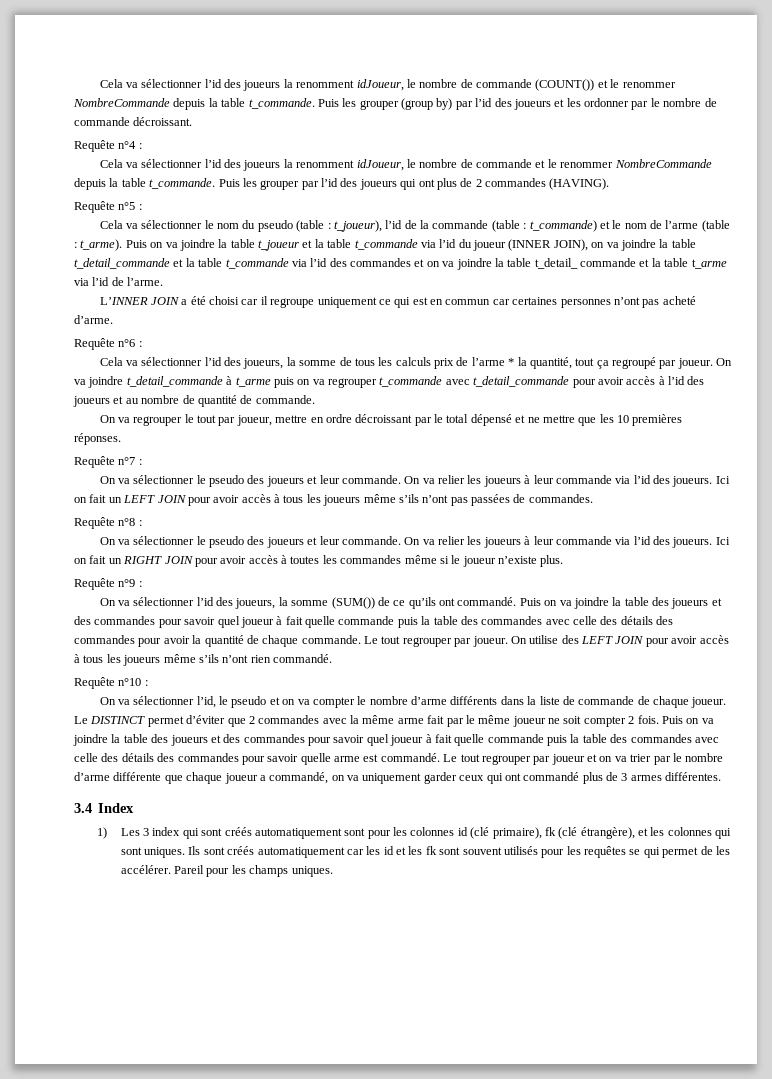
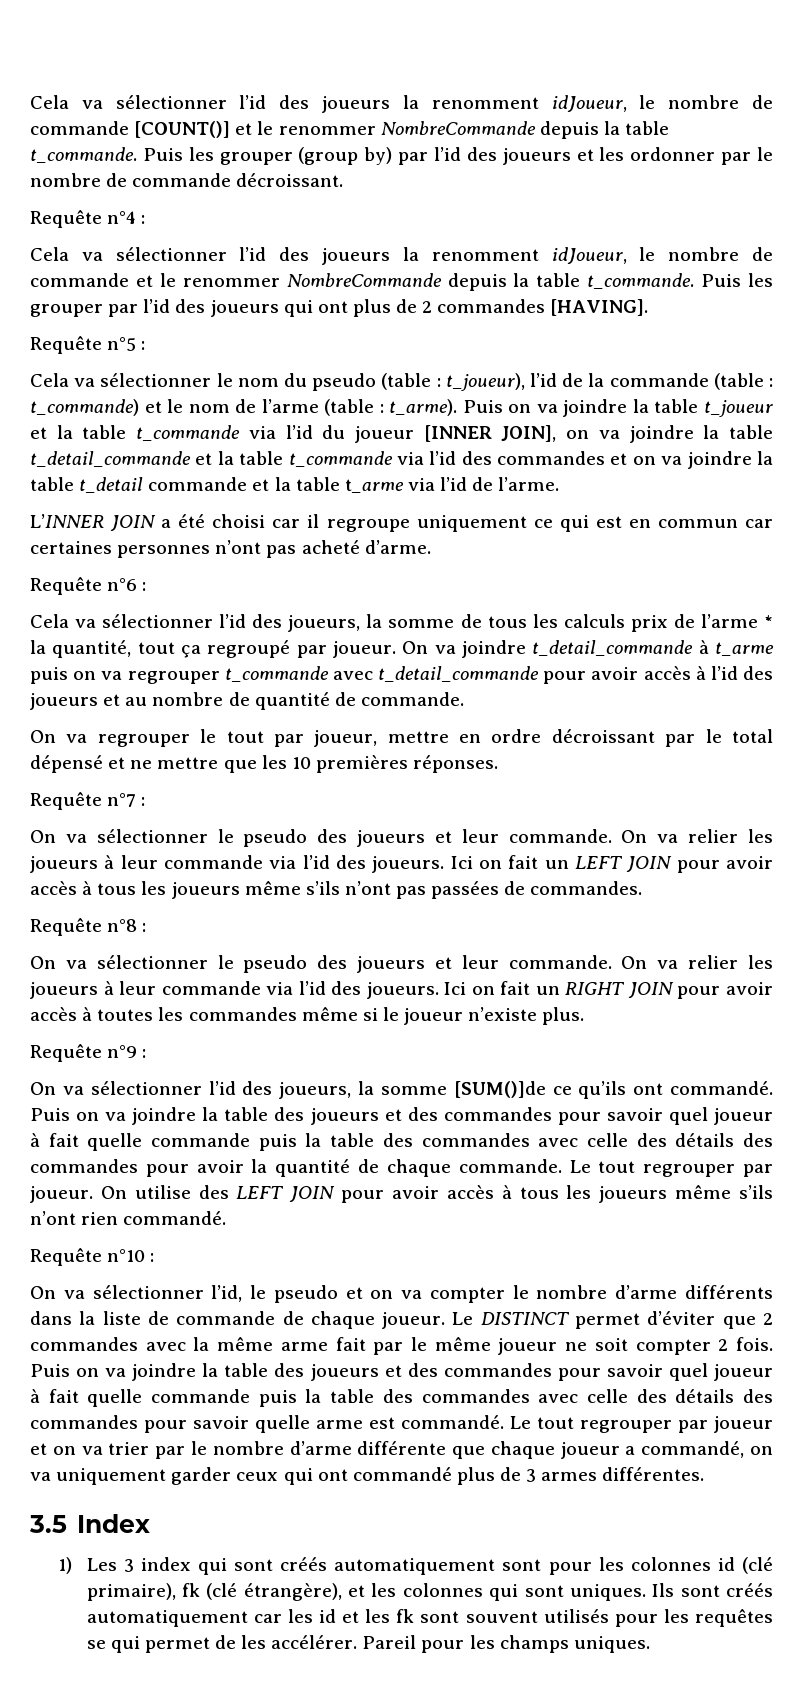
[535,79,595,91] (COUNT()) -> [134,121,231,138] [COUNT()]
[549,178,610,190] (HAVING). -> [550,299,649,316] [HAVING].
[508,239,588,251] (INNER JOIN), -> [423,425,557,442] [INNER JOIN],
[534,258,578,269] t_detail_ -> [79,477,144,493] t_detail
[331,597,390,609] (SUM()) de -> [453,1081,546,1098] [SUM()]de
[74,803,92,813] 3.4 -> [29,1515,67,1533] 3.5

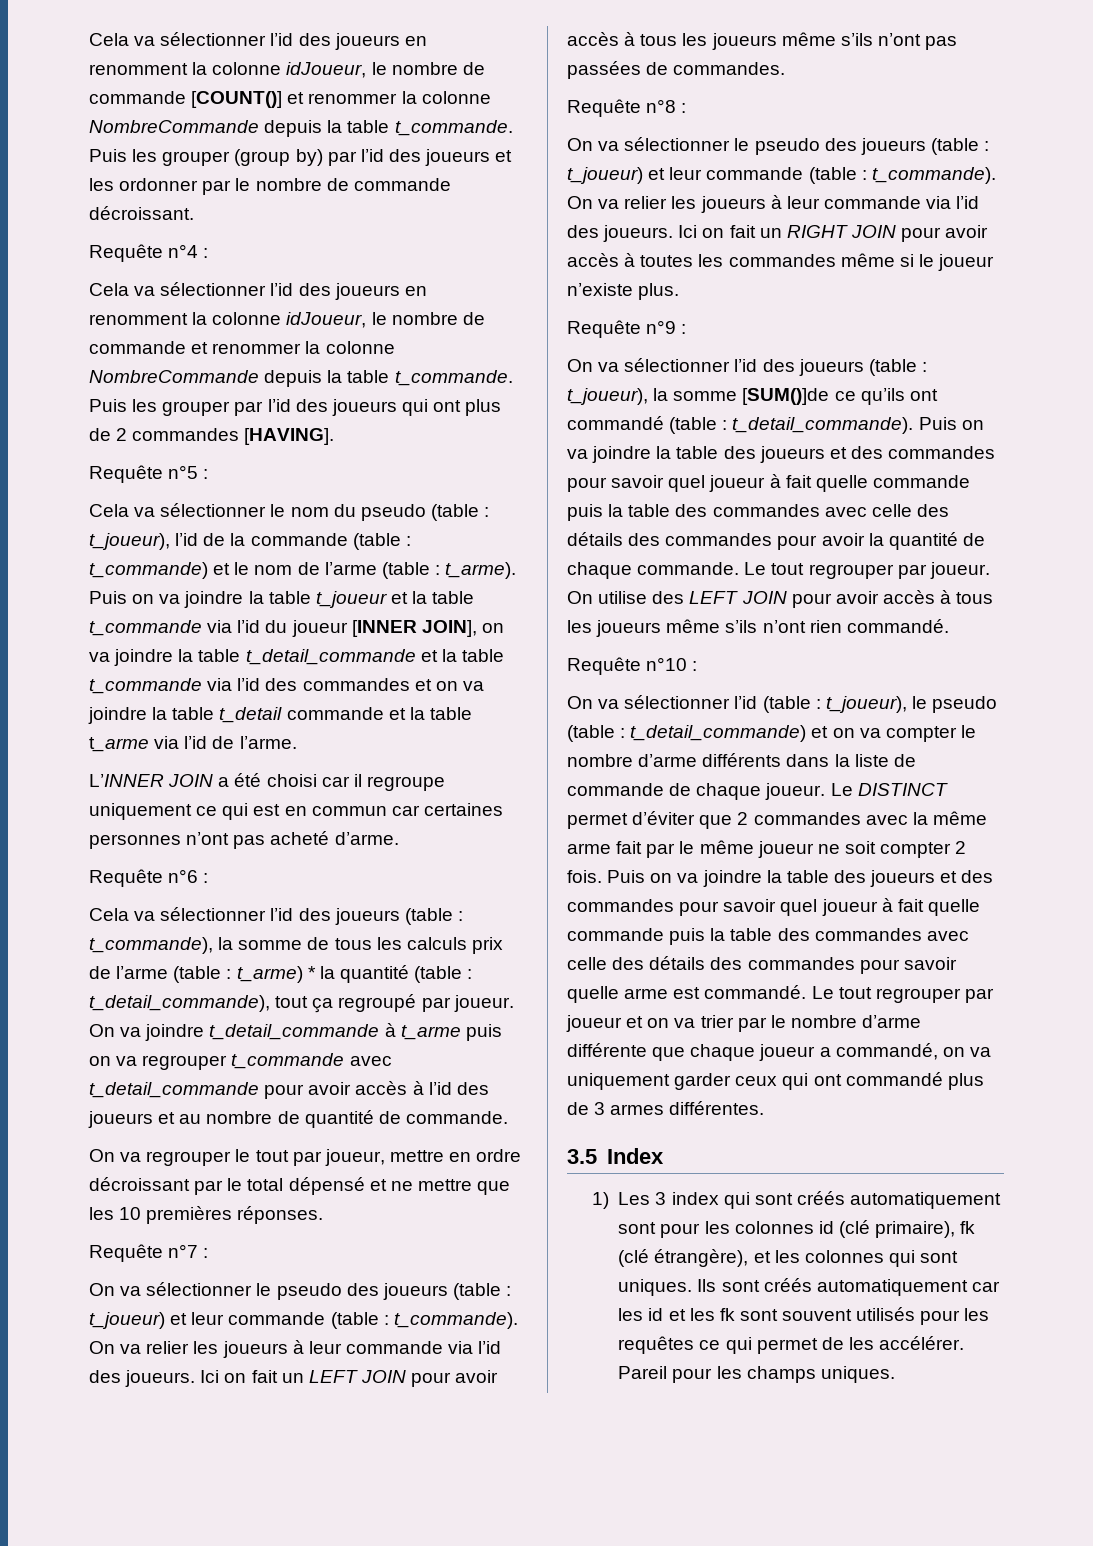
[30,95,539,113] Cela va sélectionner l’id des joueurs la renomment -> [89,32,427,50] [89,62,282,75] Cela va sélectionner l’id des joueurs en renomment la colonne
[257,121,376,135] le renommer -> [308,91,491,104] renommer la colonne
[402,247,539,261] la renomment -> [404,286,427,296] [89,312,282,325] en renomment la colonne
[159,273,280,287] le renommer -> [212,341,395,354] renommer la colonne
[288,615,361,632] joueurs, -> [334,908,463,925] [89,937,213,954] joueurs (table : t_commande),
[764,615,774,628] [30,640,132,658] * la quantité, -> [173,965,473,983] [89,995,270,1012] (table : t_arme) * la quantité (table : t_detail_commande),
[434,829,612,843] et leur commande. -> [452,1283,512,1300] [89,1312,518,1329] (table : t_joueur) et leur commande (table : t_commande).
[434,955,612,969] et leur commande. -> [930,138,990,155] [567,167,996,184] (table : t_joueur) et leur commande (table : t_commande).
[279,1082,352,1099] joueurs, -> [798,359,927,376] [567,388,648,405] joueurs (table : t_joueur),
[670,1081,774,1095] commandé. -> [567,416,914,434] commandé (table : t_detail_commande).
[211,1285,338,1303] l’id, le pseudo -> [734,696,998,713] [567,725,807,742] l’id (table : t_joueur), le pseudo (table : t_detail_commande)
[86,1640,106,1649] se -> [699,1340,721,1350] ce

